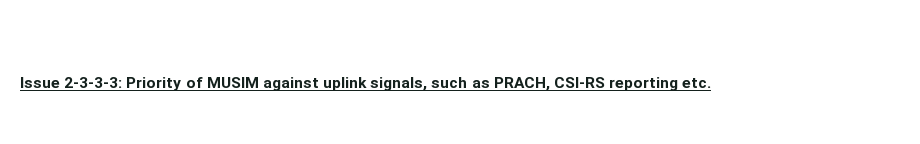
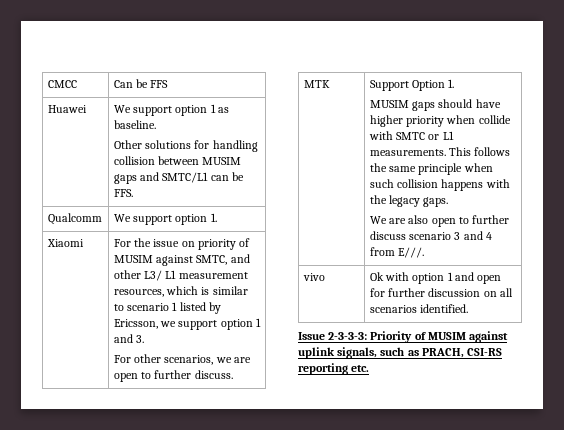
(20, 82) none -> [47,80,77,88] [113,79,169,88] [47,105,87,113] [113,104,229,116] [113,120,156,129] [113,140,258,152] [113,156,242,165] [113,172,244,184] [113,189,133,197] [47,213,102,225] [113,213,217,225] [46,239,84,247] [113,238,251,250] [113,254,250,266] [113,270,248,281] [113,286,248,297] [113,302,221,314] [113,318,261,330] [113,334,145,343] [113,354,251,365] [113,370,233,382] [303,80,330,88] [369,79,455,91] [369,99,501,111] [369,115,511,127] [368,131,454,140] [369,147,511,156] [369,163,493,175] [369,179,510,191] [369,195,449,207] [369,215,510,227] [369,231,492,240] [369,247,425,258] [302,273,325,281] [369,272,502,284] [369,288,513,297] [369,304,469,313] CMCC | Can be FFS // Huawei | We support option 1 as baseline. // Other solutions for handling collision between MUSIM gaps and SMTC/L1 can be FFS. // Qualcomm | We support option 1. // Xiaomi | For the issue on priority of MUSIM against SMTC, and other L3/ L1 measurement resources, which is similar to scenario 1 listed by Ericsson, we support option 1 and 3. // For other scenarios, we are open to further discuss. // MTK | Support Option 1. // MUSIM gaps should have higher priority when collide with SMTC or L1 measurements. This follows the same principle when such collision happens with the legacy gaps. // We are also open to further discuss scenario 3 and 4 from E///. // vivo | Ok with option 1 and open for further discussion on all scenarios identified. //

